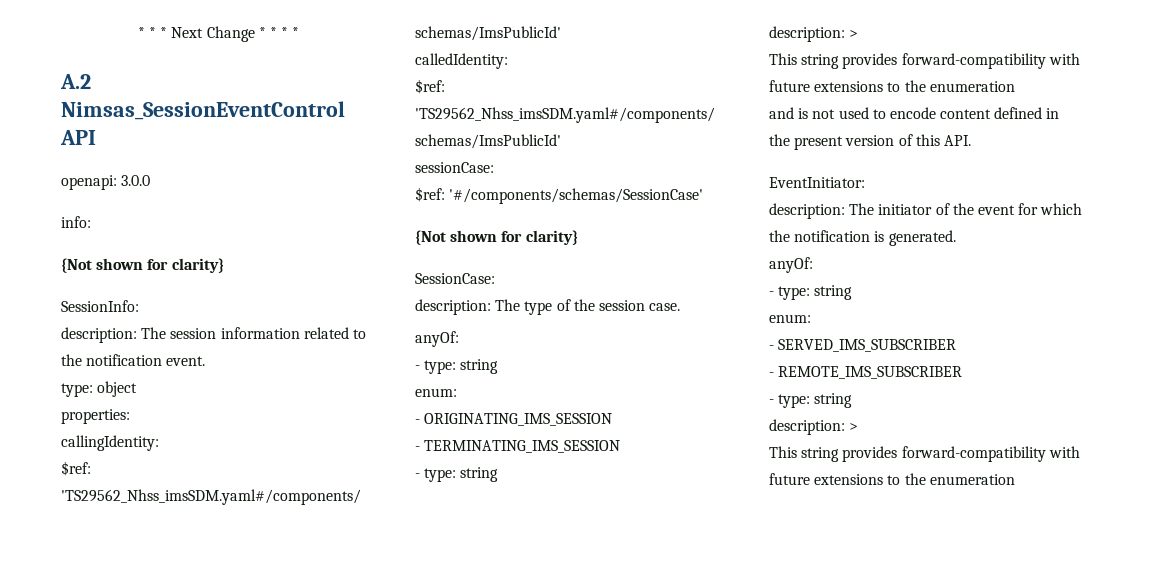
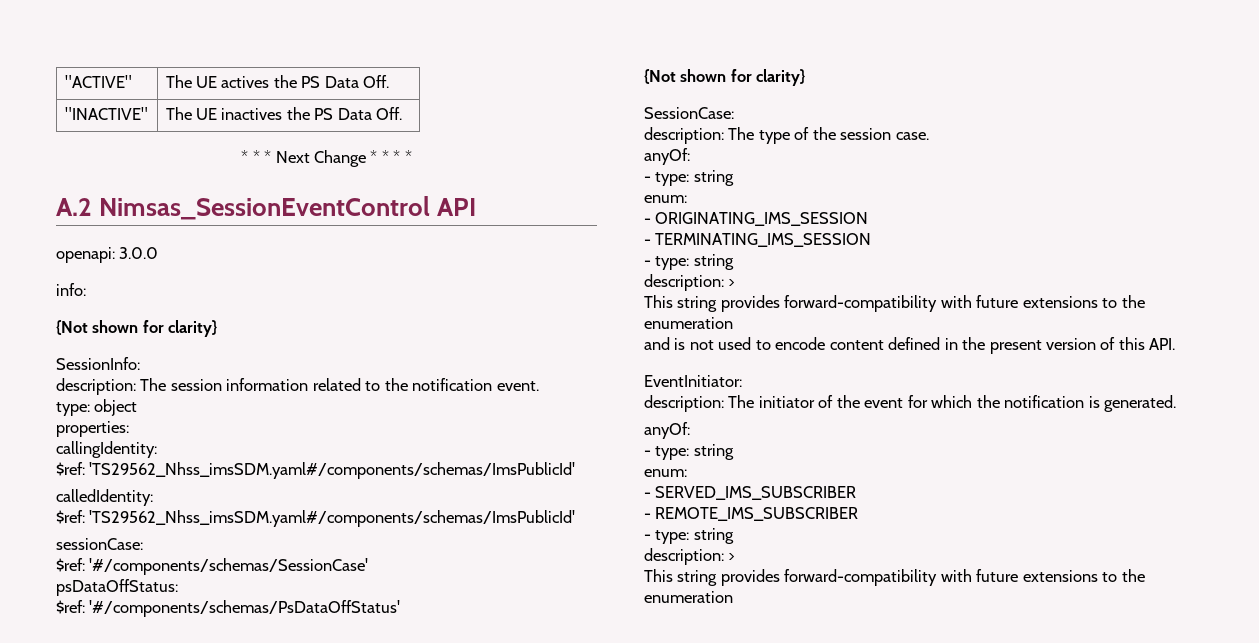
(137, 32) none -> [64,75,132,88] [165,75,390,88] [64,107,148,120] [165,107,403,120] "ACTIVE" | The UE actives the PS Data Off. // "INACTIVE" | The UE inactives the PS Data Off. //
(704, 196) none -> [56,579,178,596] [56,600,401,617] // psDataOffStatus: // $ref: '#/components/schemas/PsDataOffStatus'

